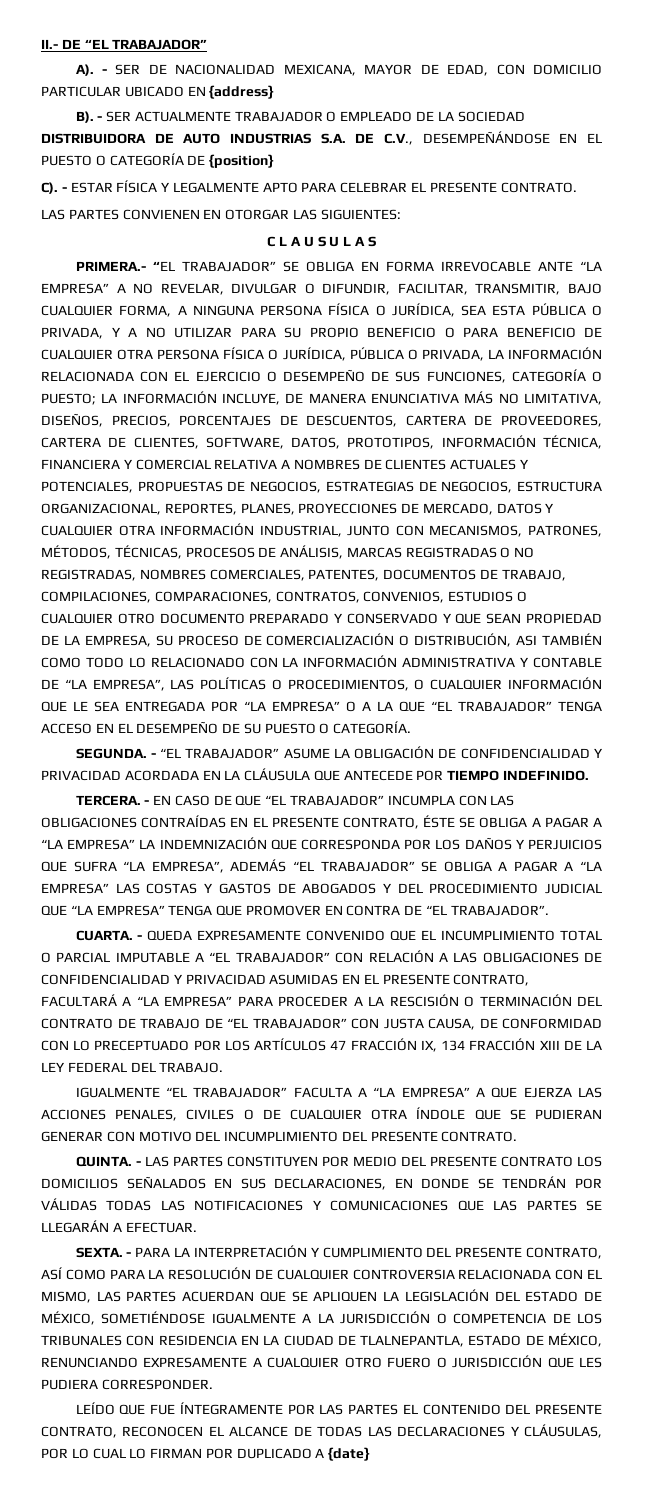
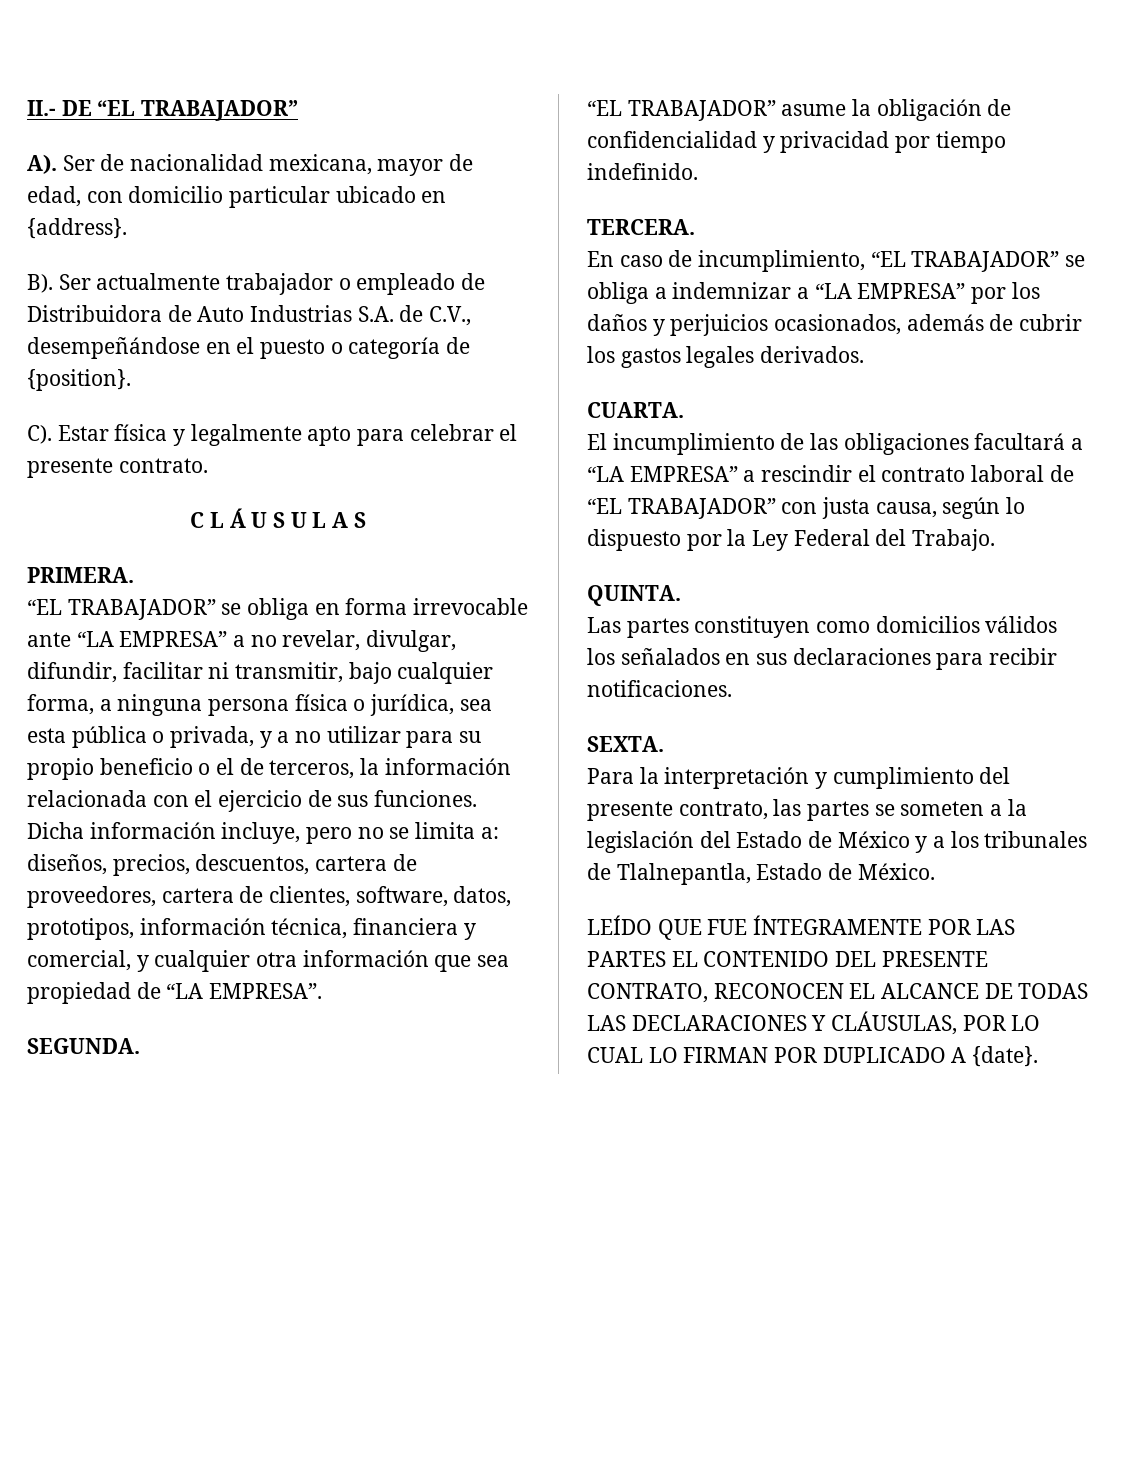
[101,64,602,76] [41,85,275,99] [75,111,525,123] [41,131,602,145] [41,153,275,168] [41,180,577,194] [41,209,401,220] - SER DE NACIONALIDAD MEXICANA, MAYOR DE EDAD, CON DOMICILIO PARTICULAR UBICADO EN {address} // B). - SER ACTUALMENTE TRABAJADOR O EMPLEADO DE LA SOCIEDAD DISTRIBUIDORA DE AUTO INDUSTRIAS S.A. DE C.V., DESEMPEÑÁNDOSE EN EL PUESTO O CATEGORÍA DE {position} // C). - ESTAR FÍSICA Y LEGALMENTE APTO PARA CELEBRAR EL PRESENTE CONTRATO. // LAS PARTES CONVIENEN EN OTORGAR LAS SIGUIENTES: -> [62,154,474,176] [27,186,447,208] [27,218,127,239] [27,273,486,295] [27,305,472,326] [27,337,471,359] [27,369,131,391] [27,424,518,446] [27,458,208,478] Ser de nacionalidad mexicana, mayor de edad, con domicilio particular ubicado en {address}. // B). Ser actualmente trabajador o empleado de Distribuidora de Auto Industrias S.A. de C.V., desempeñándose en el puesto o categoría de {position}. // C). Estar física y legalmente apto para celebrar el presente contrato.
[290,236,301,246] A -> [229,508,246,528] Á
[75,261,602,272] [41,283,602,295] [41,303,602,317] [41,327,602,339] [41,347,603,361] [41,369,602,383] [41,391,602,405] [41,413,602,427] [41,435,602,449] [41,459,530,470] [41,481,602,493] [41,503,555,515] [41,523,602,537] [41,545,535,559] [41,569,566,581] [41,591,527,603] [41,613,602,624] [41,633,602,647] [41,655,603,668] [41,677,602,691] [41,701,602,712] [41,721,412,734] [75,746,603,759] [41,768,590,781] [75,795,515,806] [41,815,602,829] [41,837,602,850] [41,859,602,873] [41,883,602,894] [41,905,549,916] [75,930,602,941] [41,950,603,963] [41,974,530,986] [41,994,602,1007] [41,1018,602,1030] [41,1038,602,1052] [41,1062,224,1073] [75,1087,602,1098] [41,1107,602,1121] [41,1131,518,1142] [75,1156,602,1167] [41,1176,602,1190] [41,1198,603,1211] [41,1220,197,1233] [75,1245,603,1259] [41,1267,602,1280] [41,1289,603,1303] [41,1311,603,1325] [41,1333,603,1347] [41,1355,603,1368] [41,1379,213,1390] PRIMERA.- “EL TRABAJADOR” SE OBLIGA EN FORMA IRREVOCABLE ANTE “LA EMPRESA” A NO REVELAR, DIVULGAR O DIFUNDIR, FACILITAR, TRANSMITIR, BAJO CUALQUIER FORMA, A NINGUNA PERSONA FÍSICA O JURÍDICA, SEA ESTA PÚBLICA O PRIVADA, Y A NO UTILIZAR PARA SU PROPIO BENEFICIO O PARA BENEFICIO DE CUALQUIER OTRA PERSONA FÍSICA O JURÍDICA, PÚBLICA O PRIVADA, LA INFORMACIÓN RELACIONADA CON EL EJERCICIO O DESEMPEÑO DE SUS FUNCIONES, CATEGORÍA O PUESTO; LA INFORMACIÓN INCLUYE, DE MANERA ENUNCIATIVA MÁS NO LIMITATIVA, DISEÑOS, PRECIOS, PORCENTAJES DE DESCUENTOS, CARTERA DE PROVEEDORES, CARTERA DE CLIENTES, SOFTWARE, DATOS, PROTOTIPOS, INFORMACIÓN TÉCNICA, FINANCIERA Y COMERCIAL RELATIVA A NOMBRES DE CLIENTES ACTUALES Y POTENCIALES, PROPUESTAS DE NEGOCIOS, ESTRATEGIAS DE NEGOCIOS, ESTRUCTURA ORGANIZACIONAL, REPORTES, PLANES, PROYECCIONES DE MERCADO, DATOS Y CUALQUIER OTRA INFORMACIÓN INDUSTRIAL, JUNTO CON MECANISMOS, PATRONES, MÉTODOS, TÉCNICAS, PROCESOS DE ANÁLISIS, MARCAS REGISTRADAS O NO REGISTRADAS, NOMBRES COMERCIALES, PATENTES, DOCUMENTOS DE TRABAJO, COMPILACIONES, COMPARACIONES, CONTRATOS, CONVENIOS, ESTUDIOS O CUALQUIER OTRO DOCUMENTO PREPARADO Y CONSERVADO Y QUE SEAN PROPIEDAD DE LA EMPRESA, SU PROCESO DE COMERCIALIZACIÓN O DISTRIBUCIÓN, ASI TAMBIÉN COMO TODO LO RELACIONADO CON LA INFORMACIÓN ADMINISTRATIVA Y CONTABLE DE “LA EMPRESA”, LAS POLÍTICAS O PROCEDIMIENTOS, O CUALQUIER INFORMACIÓN QUE LE SEA ENTREGADA POR “LA EMPRESA” O A LA QUE “EL TRABAJADOR” TENGA ACCESO EN EL DESEMPEÑO DE SU PUESTO O CATEGORÍA. // SEGUNDA. - “EL TRABAJADOR” ASUME LA OBLIGACIÓN DE CONFIDENCIALIDAD Y PRIVACIDAD ACORDADA EN LA CLÁUSULA QUE ANTECEDE POR TIEMPO INDEFINIDO. // TERCERA. - EN CASO DE QUE “EL TRABAJADOR” INCUMPLA CON LAS OBLIGACIONES CONTRAÍDAS EN EL PRESENTE CONTRATO, ÉSTE SE OBLIGA A PAGAR A “LA EMPRESA” LA INDEMNIZACIÓN QUE CORRESPONDA POR LOS DAÑOS Y PERJUICIOS QUE SUFRA “LA EMPRESA”, ADEMÁS “EL TRABAJADOR” SE OBLIGA A PAGAR A “LA EMPRESA” LAS COSTAS Y GASTOS DE ABOGADOS Y DEL PROCEDIMIENTO JUDICIAL QUE “LA EMPRESA” TENGA QUE PROMOVER EN CONTRA DE “EL TRABAJADOR”. // CUARTA. - QUEDA EXPRESAMENTE CONVENIDO QUE EL INCUMPLIMIENTO TOTAL O PARCIAL IMPUTABLE A “EL TRABAJADOR” CON RELACIÓN A LAS OBLIGACIONES DE CONFIDENCIALIDAD Y PRIVACIDAD ASUMIDAS EN EL PRESENTE CONTRATO, FACULTARÁ A “LA EMPRESA” PARA PROCEDER A LA RESCISIÓN O TERMINACIÓN DEL CONTRATO DE TRABAJO DE “EL TRABAJADOR” CON JUSTA CAUSA, DE CONFORMIDAD CON LO PRECEPTUADO POR LOS ARTÍCULOS 47 FRACCIÓN IX, 134 FRACCIÓN XIII DE LA LEY FEDERAL DEL TRABAJO. // IGUALMENTE “EL TRABAJADOR” FACULTA A “LA EMPRESA” A QUE EJERZA LAS ACCIONES PENALES, CIVILES O DE CUALQUIER OTRA ÍNDOLE QUE SE PUDIERAN GENERAR CON MOTIVO DEL INCUMPLIMIENTO DEL PRESENTE CONTRATO. // QUINTA. - LAS PARTES CONSTITUYEN POR MEDIO DEL PRESENTE CONTRATO LOS DOMICILIOS SEÑALADOS EN SUS DECLARACIONES, EN DONDE SE TENDRÁN POR VÁLIDAS TODAS LAS NOTIFICACIONES Y COMUNICACIONES QUE LAS PARTES SE LLEGARÁN A EFECTUAR. // SEXTA. - PARA LA INTERPRETACIÓN Y CUMPLIMIENTO DEL PRESENTE CONTRATO, ASÍ COMO PARA LA RESOLUCIÓN DE CUALQUIER CONTROVERSIA RELACIONADA CON EL MISMO, LAS PARTES ACUERDAN QUE SE APLIQUEN LA LEGISLACIÓN DEL ESTADO DE MÉXICO, SOMETIÉNDOSE IGUALMENTE A LA JURISDICCIÓN O COMPETENCIA DE LOS TRIBUNALES CON RESIDENCIA EN LA CIUDAD DE TLALNEPANTLA, ESTADO DE MÉXICO, RENUNCIANDO EXPRESAMENTE A CUALQUIER OTRO FUERO O JURISDICCIÓN QUE LES PUDIERA CORRESPONDER. -> [27,567,134,583] [27,598,529,620] [27,630,457,652] [27,662,494,684] [27,694,492,716] [27,726,482,748] [27,758,511,780] [27,790,478,812] [27,822,499,844] [27,854,417,876] [27,886,512,908] [27,918,476,940] [27,950,510,972] [27,982,323,1004] [27,1038,140,1054] [587,99,1012,121] [587,131,1006,153] [587,163,698,180] [587,219,695,235] [587,250,1086,272] [587,282,1040,304] [587,314,1083,336] [587,346,865,368] [587,402,684,418] [587,433,1084,455] [587,465,1074,482] [587,497,1026,519] [587,529,996,551] [587,585,681,606] [587,616,1058,638] [587,648,1058,670] [587,680,732,697] [587,736,664,752] [587,767,1011,789] [587,799,1027,821] [587,831,1088,853] [587,863,935,885] PRIMERA. // “EL TRABAJADOR” se obliga en forma irrevocable ante “LA EMPRESA” a no revelar, divulgar, difundir, facilitar ni transmitir, bajo cualquier forma, a ninguna persona física o jurídica, sea esta pública o privada, y a no utilizar para su propio beneficio o el de terceros, la información relacionada con el ejercicio de sus funciones. Dicha información incluye, pero no se limita a: diseños, precios, descuentos, cartera de proveedores, cartera de clientes, software, datos, prototipos, información técnica, financiera y comercial, y cualquier otra información que sea propiedad de “LA EMPRESA”. // SEGUNDA. // “EL TRABAJADOR” asume la obligación de confidencialidad y privacidad por tiempo indefinido. // TERCERA. // En caso de incumplimiento, “EL TRABAJADOR” se obliga a indemnizar a “LA EMPRESA” por los daños y perjuicios ocasionados, además de cubrir los gastos legales derivados. // CUARTA. // El incumplimiento de las obligaciones facultará a “LA EMPRESA” a rescindir el contrato laboral de “EL TRABAJADOR” con justa causa, según lo dispuesto por la Ley Federal del Trabajo. // QUINTA. // Las partes constituyen como domicilios válidos los señalados en sus declaraciones para recibir notificaciones. // SEXTA. // Para la interpretación y cumplimiento del presente contrato, las partes se someten a la legislación del Estado de México y a los tribunales de Tlalnepantla, Estado de México.
[328,1447,371,1461] {date} -> [972,1046,1039,1067] {date}.

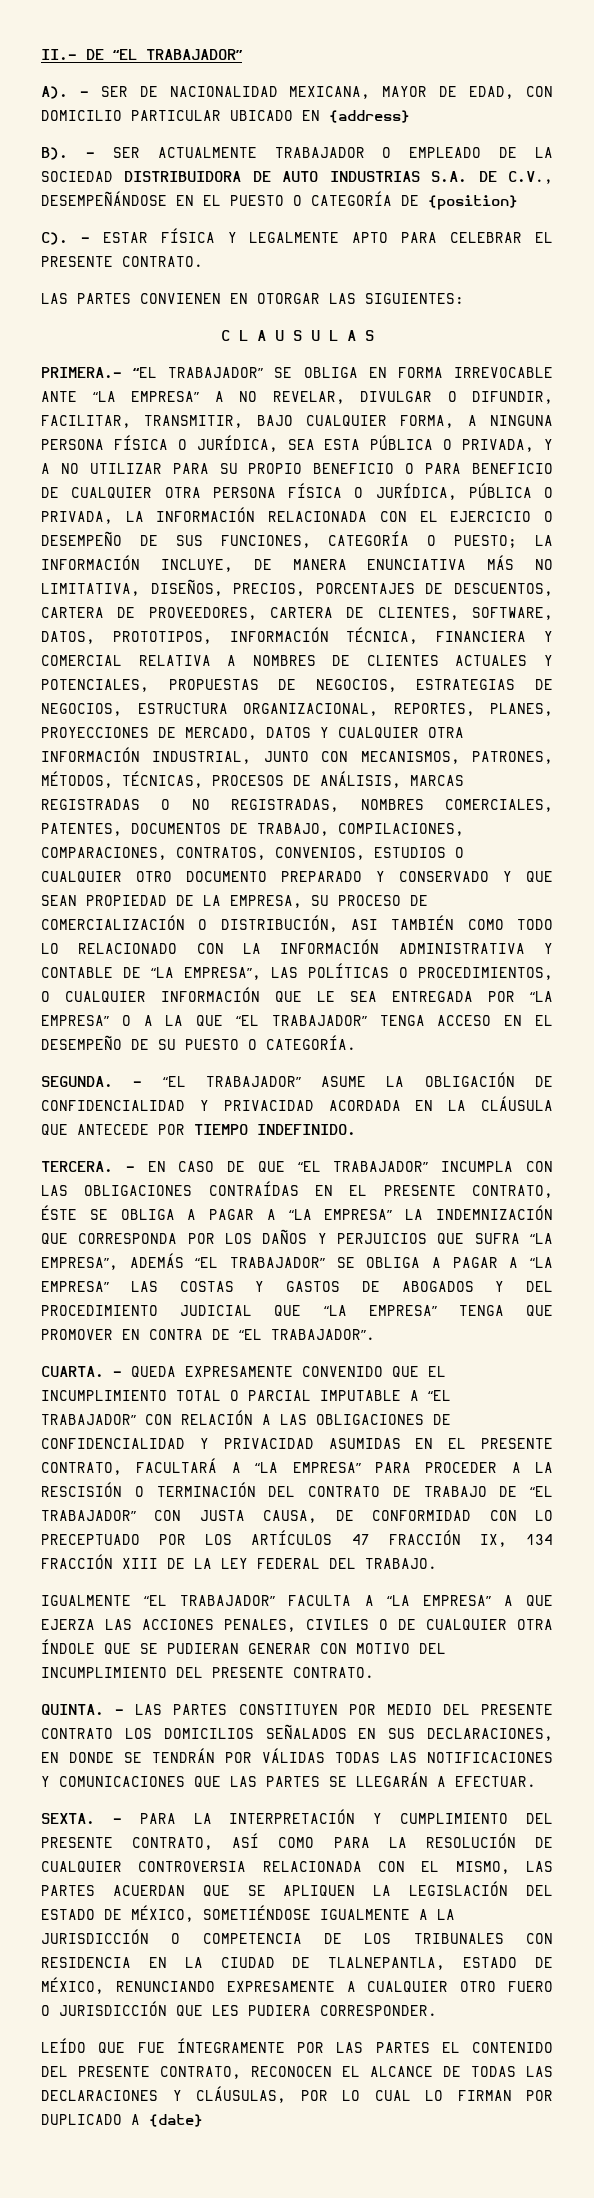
[62,154,474,176] [27,186,447,208] [27,218,127,239] [27,273,486,295] [27,305,472,326] [27,337,471,359] [27,369,131,391] [27,424,518,446] [27,458,208,478] Ser de nacionalidad mexicana, mayor de edad, con domicilio particular ubicado en {address}. // B). Ser actualmente trabajador o empleado de Distribuidora de Auto Industrias S.A. de C.V., desempeñándose en el puesto o categoría de {position}. // C). Estar física y legalmente apto para celebrar el presente contrato. -> [79,86,554,99] [41,110,410,123] [41,147,553,160] [41,171,553,184] [41,191,518,210] [41,228,554,245] [41,256,203,267] [41,293,464,304] - SER DE NACIONALIDAD MEXICANA, MAYOR DE EDAD, CON DOMICILIO PARTICULAR UBICADO EN {address} // B). - SER ACTUALMENTE TRABAJADOR O EMPLEADO DE LA SOCIEDAD DISTRIBUIDORA DE AUTO INDUSTRIAS S.A. DE C.V., DESEMPEÑÁNDOSE EN EL PUESTO O CATEGORÍA DE {position} // C). - ESTAR FÍSICA Y LEGALMENTE APTO PARA CELEBRAR EL PRESENTE CONTRATO. // LAS PARTES CONVIENEN EN OTORGAR LAS SIGUIENTES:
[229,508,246,528] Á -> [256,330,266,341] A
[27,567,134,583] [27,598,529,620] [27,630,457,652] [27,662,494,684] [27,694,492,716] [27,726,482,748] [27,758,511,780] [27,790,478,812] [27,822,499,844] [27,854,417,876] [27,886,512,908] [27,918,476,940] [27,950,510,972] [27,982,323,1004] PRIMERA. // “EL TRABAJADOR” se obliga en forma irrevocable ante “LA EMPRESA” a no revelar, divulgar, difundir, facilitar ni transmitir, bajo cualquier forma, a ninguna persona física o jurídica, sea esta pública o privada, y a no utilizar para su propio beneficio o el de terceros, la información relacionada con el ejercicio de sus funciones. Dicha información incluye, pero no se limita a: diseños, precios, descuentos, cartera de proveedores, cartera de clientes, software, datos, prototipos, información técnica, financiera y comercial, y cualquier otra información que sea propiedad de “LA EMPRESA”. -> [41,367,553,378] [41,391,553,404] [41,415,553,428] [41,435,554,452] [41,463,554,474] [41,483,553,500] [41,507,553,524] [41,531,553,548] [41,555,553,572] [41,579,553,596] [41,607,553,620] [41,627,553,644] [41,655,553,666] [41,679,553,692] [41,703,553,716] [41,727,464,740] [41,747,553,764] [41,771,464,788] [41,799,553,812] [41,823,464,836] [41,847,464,860] [41,871,553,882] [41,895,428,908] [41,915,553,932] [41,939,553,954] [41,963,553,980] [41,987,553,1002] [41,1015,553,1026] [41,1035,356,1050] PRIMERA.- “EL TRABAJADOR” SE OBLIGA EN FORMA IRREVOCABLE ANTE “LA EMPRESA” A NO REVELAR, DIVULGAR O DIFUNDIR, FACILITAR, TRANSMITIR, BAJO CUALQUIER FORMA, A NINGUNA PERSONA FÍSICA O JURÍDICA, SEA ESTA PÚBLICA O PRIVADA, Y A NO UTILIZAR PARA SU PROPIO BENEFICIO O PARA BENEFICIO DE CUALQUIER OTRA PERSONA FÍSICA O JURÍDICA, PÚBLICA O PRIVADA, LA INFORMACIÓN RELACIONADA CON EL EJERCICIO O DESEMPEÑO DE SUS FUNCIONES, CATEGORÍA O PUESTO; LA INFORMACIÓN INCLUYE, DE MANERA ENUNCIATIVA MÁS NO LIMITATIVA, DISEÑOS, PRECIOS, PORCENTAJES DE DESCUENTOS, CARTERA DE PROVEEDORES, CARTERA DE CLIENTES, SOFTWARE, DATOS, PROTOTIPOS, INFORMACIÓN TÉCNICA, FINANCIERA Y COMERCIAL RELATIVA A NOMBRES DE CLIENTES ACTUALES Y POTENCIALES, PROPUESTAS DE NEGOCIOS, ESTRATEGIAS DE NEGOCIOS, ESTRUCTURA ORGANIZACIONAL, REPORTES, PLANES, PROYECCIONES DE MERCADO, DATOS Y CUALQUIER OTRA INFORMACIÓN INDUSTRIAL, JUNTO CON MECANISMOS, PATRONES, MÉTODOS, TÉCNICAS, PROCESOS DE ANÁLISIS, MARCAS REGISTRADAS O NO REGISTRADAS, NOMBRES COMERCIALES, PATENTES, DOCUMENTOS DE TRABAJO, COMPILACIONES, COMPARACIONES, CONTRATOS, CONVENIOS, ESTUDIOS O CUALQUIER OTRO DOCUMENTO PREPARADO Y CONSERVADO Y QUE SEAN PROPIEDAD DE LA EMPRESA, SU PROCESO DE COMERCIALIZACIÓN O DISTRIBUCIÓN, ASI TAMBIÉN COMO TODO LO RELACIONADO CON LA INFORMACIÓN ADMINISTRATIVA Y CONTABLE DE “LA EMPRESA”, LAS POLÍTICAS O PROCEDIMIENTOS, O CUALQUIER INFORMACIÓN QUE LE SEA ENTREGADA POR “LA EMPRESA” O A LA QUE “EL TRABAJADOR” TENGA ACCESO EN EL DESEMPEÑO DE SU PUESTO O CATEGORÍA.
[587,99,1012,121] [587,131,1006,153] [587,163,698,180] [587,219,695,235] [587,250,1086,272] [587,282,1040,304] [587,314,1083,336] [587,346,865,368] [587,402,684,418] [587,433,1084,455] [587,465,1074,482] [587,497,1026,519] [587,529,996,551] [587,585,681,606] [587,616,1058,638] [587,648,1058,670] [587,680,732,697] [587,736,664,752] [587,767,1011,789] [587,799,1027,821] [587,831,1088,853] [587,863,935,885] // “EL TRABAJADOR” asume la obligación de confidencialidad y privacidad por tiempo indefinido. // TERCERA. // En caso de incumplimiento, “EL TRABAJADOR” se obliga a indemnizar a “LA EMPRESA” por los daños y perjuicios ocasionados, además de cubrir los gastos legales derivados. // CUARTA. // El incumplimiento de las obligaciones facultará a “LA EMPRESA” a rescindir el contrato laboral de “EL TRABAJADOR” con justa causa, según lo dispuesto por la Ley Federal del Trabajo. // QUINTA. // Las partes constituyen como domicilios válidos los señalados en sus declaraciones para recibir notificaciones. // SEXTA. // Para la interpretación y cumplimiento del presente contrato, las partes se someten a la legislación del Estado de México y a los tribunales de Tlalnepantla, Estado de México. -> [133,1072,553,1087] [41,1096,553,1111] [41,1124,356,1135] [41,1161,553,1172] [41,1181,553,1198] [41,1205,553,1220] [41,1229,553,1244] [41,1253,554,1270] [41,1281,553,1292] [41,1305,553,1316] [41,1329,375,1340] [41,1366,446,1377] [41,1390,451,1401] [41,1410,451,1425] [41,1438,553,1449] [41,1458,553,1475] [41,1482,553,1497] [41,1510,554,1523] [41,1530,554,1547] [41,1554,437,1569] [41,1595,553,1606] [41,1619,553,1632] [41,1639,446,1654] [41,1667,374,1678] [41,1704,553,1715] [41,1724,553,1741] [41,1748,553,1763] [41,1772,536,1787] [41,1809,553,1824] [41,1833,554,1850] [41,1861,553,1874] [41,1881,553,1896] [41,1905,455,1922] [41,1929,553,1944] [41,1957,553,1970] [41,1977,553,1994] [41,2001,437,2016] - “EL TRABAJADOR” ASUME LA OBLIGACIÓN DE CONFIDENCIALIDAD Y PRIVACIDAD ACORDADA EN LA CLÁUSULA QUE ANTECEDE POR TIEMPO INDEFINIDO. // TERCERA. - EN CASO DE QUE “EL TRABAJADOR” INCUMPLA CON LAS OBLIGACIONES CONTRAÍDAS EN EL PRESENTE CONTRATO, ÉSTE SE OBLIGA A PAGAR A “LA EMPRESA” LA INDEMNIZACIÓN QUE CORRESPONDA POR LOS DAÑOS Y PERJUICIOS QUE SUFRA “LA EMPRESA”, ADEMÁS “EL TRABAJADOR” SE OBLIGA A PAGAR A “LA EMPRESA” LAS COSTAS Y GASTOS DE ABOGADOS Y DEL PROCEDIMIENTO JUDICIAL QUE “LA EMPRESA” TENGA QUE PROMOVER EN CONTRA DE “EL TRABAJADOR”. // CUARTA. - QUEDA EXPRESAMENTE CONVENIDO QUE EL INCUMPLIMIENTO TOTAL O PARCIAL IMPUTABLE A “EL TRABAJADOR” CON RELACIÓN A LAS OBLIGACIONES DE CONFIDENCIALIDAD Y PRIVACIDAD ASUMIDAS EN EL PRESENTE CONTRATO, FACULTARÁ A “LA EMPRESA” PARA PROCEDER A LA RESCISIÓN O TERMINACIÓN DEL CONTRATO DE TRABAJO DE “EL TRABAJADOR” CON JUSTA CAUSA, DE CONFORMIDAD CON LO PRECEPTUADO POR LOS ARTÍCULOS 47 FRACCIÓN IX, 134 FRACCIÓN XIII DE LA LEY FEDERAL DEL TRABAJO. // IGUALMENTE “EL TRABAJADOR” FACULTA A “LA EMPRESA” A QUE EJERZA LAS ACCIONES PENALES, CIVILES O DE CUALQUIER OTRA ÍNDOLE QUE SE PUDIERAN GENERAR CON MOTIVO DEL INCUMPLIMIENTO DEL PRESENTE CONTRATO. // QUINTA. - LAS PARTES CONSTITUYEN POR MEDIO DEL PRESENTE CONTRATO LOS DOMICILIOS SEÑALADOS EN SUS DECLARACIONES, EN DONDE SE TENDRÁN POR VÁLIDAS TODAS LAS NOTIFICACIONES Y COMUNICACIONES QUE LAS PARTES SE LLEGARÁN A EFECTUAR. // SEXTA. - PARA LA INTERPRETACIÓN Y CUMPLIMIENTO DEL PRESENTE CONTRATO, ASÍ COMO PARA LA RESOLUCIÓN DE CUALQUIER CONTROVERSIA RELACIONADA CON EL MISMO, LAS PARTES ACUERDAN QUE SE APLIQUEN LA LEGISLACIÓN DEL ESTADO DE MÉXICO, SOMETIÉNDOSE IGUALMENTE A LA JURISDICCIÓN O COMPETENCIA DE LOS TRIBUNALES CON RESIDENCIA EN LA CIUDAD DE TLALNEPANTLA, ESTADO DE MÉXICO, RENUNCIANDO EXPRESAMENTE A CUALQUIER OTRO FUERO O JURISDICCIÓN QUE LES PUDIERA CORRESPONDER.
[972,1046,1039,1067] {date}. -> [149,2114,203,2127] {date}

